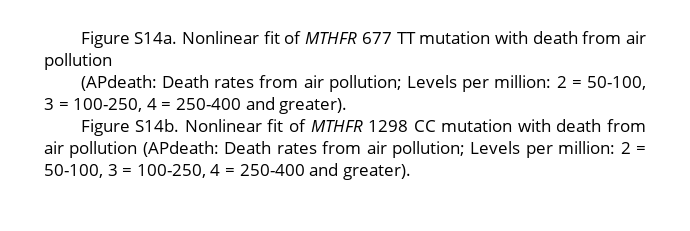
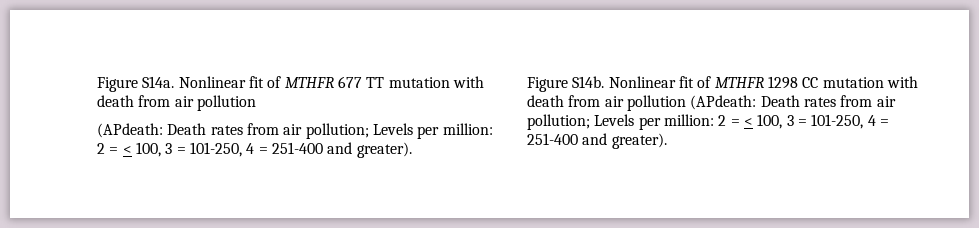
[587,76,646,90] [44,98,241,112] 50-100, 3 = 100-250, 4 = 250-400 -> [122,142,323,157] < 100, 3 = 101-250, 4 = 251-400
[44,164,305,178] 50-100, 3 = 100-250, 4 = 250-400 -> [743,114,889,129] [527,133,578,145] < 100, 3 = 101-250, 4 = 251-400

